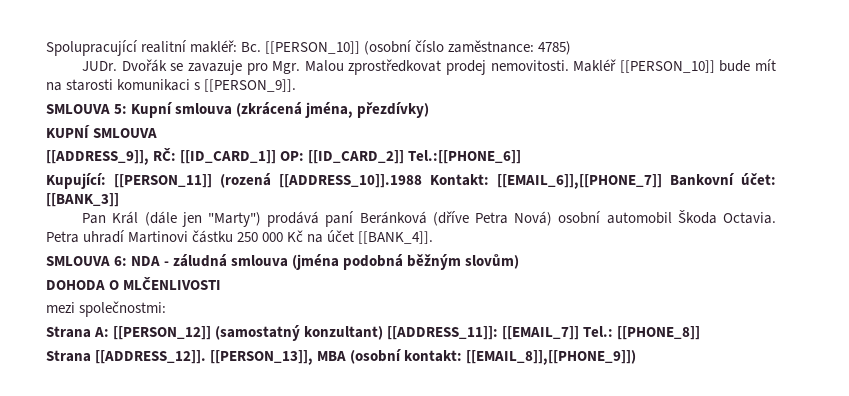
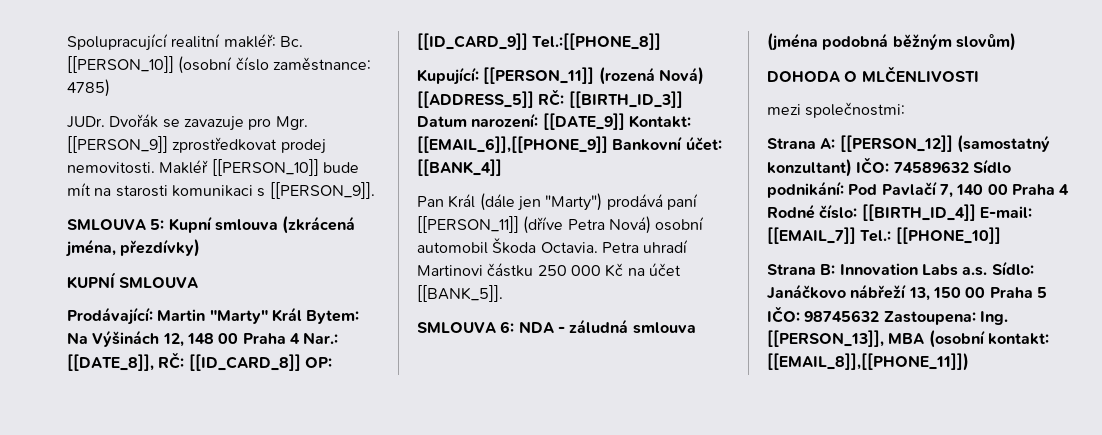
[304,60,344,72] Malou -> [67,136,168,153] [[PERSON_9]]
[46,148,522,165] [46,173,662,189] [[ADDRESS_9]], RČ: [[ID_CARD_1]] OP: [[ID_CARD_2]] Tel.:[[PHONE_6]] // Kupující: [[PERSON_11]] (rozená [[ADDRESS_10]].1988 Kontakt: [[EMAIL_6]],[[PHONE_7]] -> [67,307,360,325] [67,330,339,347] [67,352,332,371] [417,33,662,50] [417,67,704,85] [417,89,683,108] [417,113,691,130] [417,136,608,153] Prodávající: Martin "Marty" Král Bytem: Na Výšinách 12, 148 00 Praha 4 Nar.: [[DATE_8]], RČ: [[ID_CARD_8]] OP: [[ID_CARD_9]] Tel.:[[PHONE_8]] // Kupující: [[PERSON_11]] (rozená Nová) [[ADDRESS_5]] RČ: [[BIRTH_ID_3]] Datum narození: [[DATE_9]] Kontakt: [[EMAIL_6]],[[PHONE_9]]
[46,193,119,207] [[BANK_3]] -> [417,159,502,176] [[BANK_4]]
[359,211,427,224] Beránková -> [417,216,519,233] [[PERSON_11]]
[358,231,434,244] [[BANK_4]]. -> [417,285,503,302] [[BANK_5]].
[387,326,499,340] [[ADDRESS_11]]: -> [856,157,1011,174] [767,181,1070,198] [767,204,1032,221] IČO: 74589632 Sídlo podnikání: Pod Pavlačí 7, 140 00 Praha 4 Rodné číslo: [[BIRTH_ID_4]] E-mail:
[617,326,701,340] [46,350,207,364] [[PHONE_8]] // Strana [[ADDRESS_12]]. -> [895,227,1001,244] [767,261,1034,276] [767,284,1047,301] [767,306,1008,325] [[PHONE_10]] // Strana B: Innovation Labs a.s. Sídlo: Janáčkovo nábřeží 13, 150 00 Praha 5 IČO: 98745632 Zastoupena: Ing.
[466,350,637,365] [[EMAIL_8]],[[PHONE_9]]) -> [767,353,969,371] [[EMAIL_8]],[[PHONE_11]])

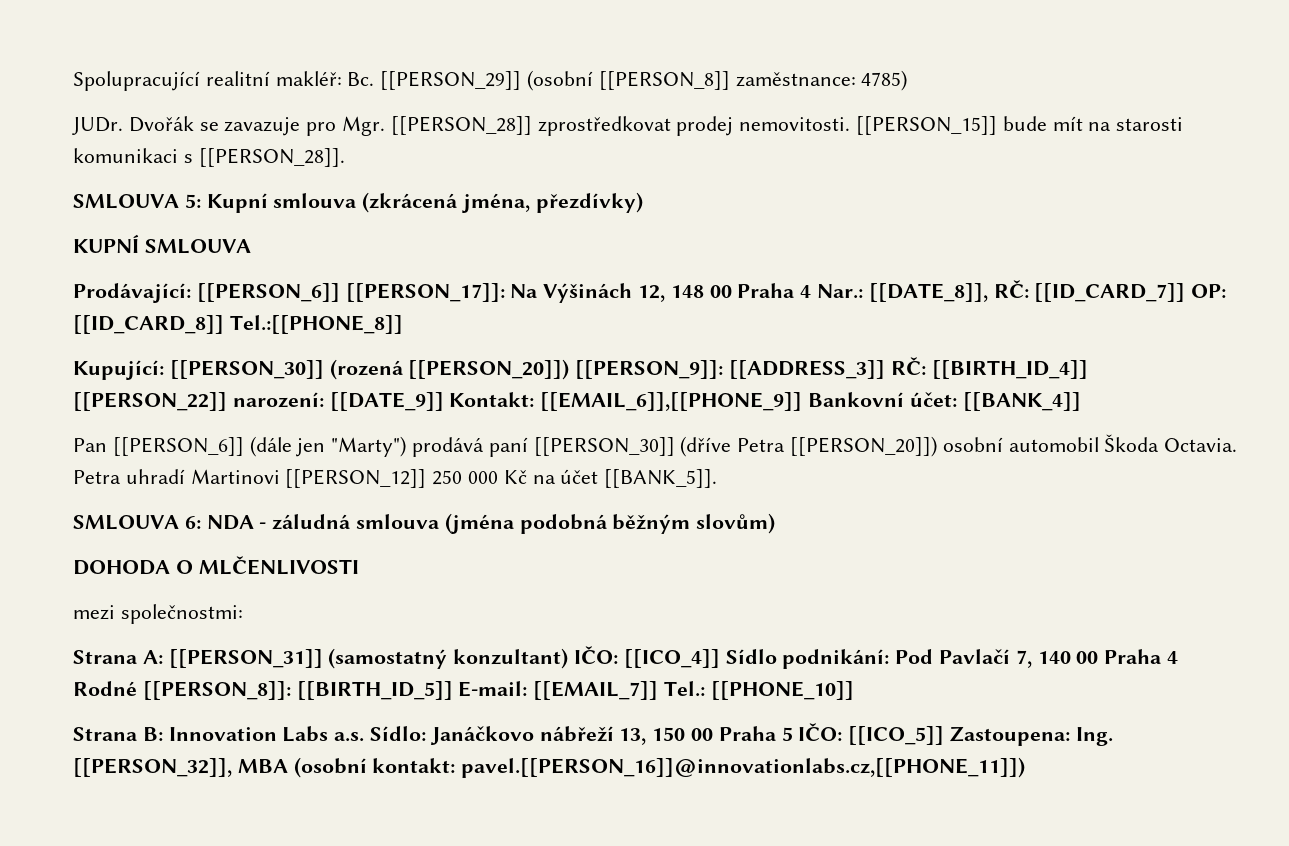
[67,56,269,74] [[PERSON_10]] (osobní číslo -> [380,70,730,91] [[PERSON_29]] (osobní [[PERSON_8]]
[67,136,168,153] [[PERSON_9]] -> [390,116,532,135] [[PERSON_28]]
[159,159,319,176] Makléř [[PERSON_10]] -> [856,116,998,135] [[PERSON_15]]
[269,182,375,199] [[PERSON_9]]. -> [198,148,345,167] [[PERSON_28]].
[157,307,360,324] Martin "Marty" Král Bytem: -> [196,283,505,302] [[PERSON_6]] [[PERSON_17]]:
[188,354,332,371] [417,33,528,50] [[ID_CARD_8]] OP: [[ID_CARD_9]] -> [1034,283,1227,302] [73,315,224,334] [[ID_CARD_7]] OP: [[ID_CARD_8]]
[483,67,704,85] [417,89,683,108] [417,116,467,127] [[PERSON_11]] (rozená Nová) [[ADDRESS_5]] RČ: [[BIRTH_ID_3]] Datum -> [169,357,1088,380] [73,392,227,411] [[PERSON_30]] (rozená [[PERSON_20]]) [[PERSON_9]]: [[ADDRESS_3]] RČ: [[BIRTH_ID_4]] [[PERSON_22]]
[448,194,476,208] Král -> [112,437,244,456] [[PERSON_6]]
[417,216,519,233] [[PERSON_11]] -> [533,437,675,456] [[PERSON_30]]
[608,216,651,234] Nová) -> [790,436,938,457] [[PERSON_20]])
[487,263,534,277] částku -> [285,469,427,488] [[PERSON_12]]
[839,135,953,152] [[PERSON_12]] -> [168,649,323,668] [[PERSON_31]]
[893,161,969,173] 74589632 -> [623,649,720,668] [[ICO_4]]
[819,204,976,221] číslo: [[BIRTH_ID_4]] -> [142,681,453,700] [[PERSON_8]]: [[BIRTH_ID_5]]
[804,310,880,322] 98745632 -> [848,726,945,745] [[ICO_5]]
[767,330,884,347] [[PERSON_13]], -> [73,758,232,777] [[PERSON_32]],
[767,353,969,371] [[EMAIL_8]],[[PHONE_11]]) -> [461,757,1026,778] pavel.[[PERSON_16]]@innovationlabs.cz,[[PHONE_11]])

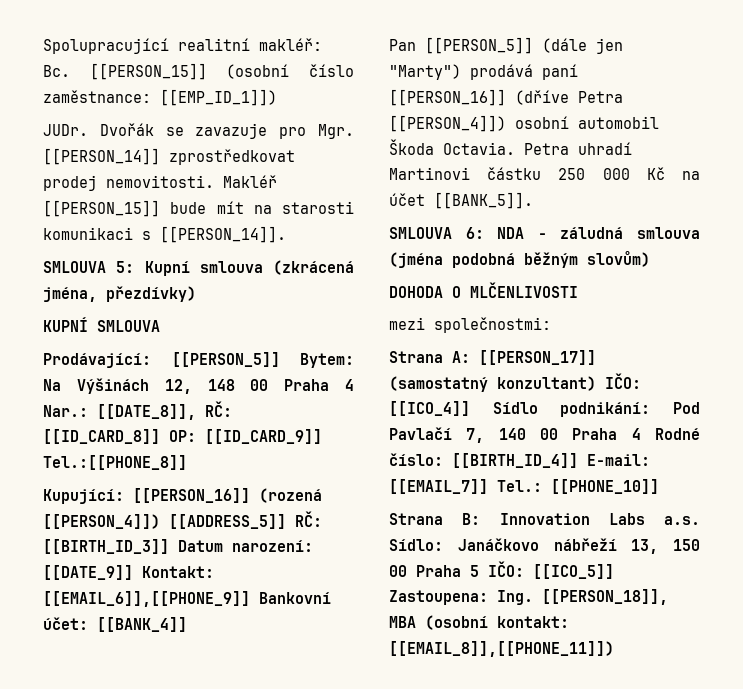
[380,70,908,91] [[PERSON_29]] (osobní [[PERSON_8]] zaměstnance: 4785) -> [89,63,354,80] [43,89,277,106] [[PERSON_15]] (osobní číslo zaměstnance: [[EMP_ID_1]])
[390,116,532,135] [[PERSON_28]] -> [43,148,160,165] [[PERSON_14]]
(851, 124) none -> [223,175,277,188] Makléř
[198,148,345,167] [[PERSON_28]]. -> [160,226,286,243] [[PERSON_14]].
[196,283,505,302] [[PERSON_6]] [[PERSON_17]]: -> [171,352,354,368] [[PERSON_5]] Bytem:
[1034,283,1227,302] [73,315,224,334] [[ID_CARD_7]] OP: [[ID_CARD_8]] -> [43,429,322,444] [[ID_CARD_8]] OP: [[ID_CARD_9]]
[169,357,1088,380] [73,392,227,411] [[PERSON_30]] (rozená [[PERSON_20]]) [[PERSON_9]]: [[ADDRESS_3]] RČ: [[BIRTH_ID_4]] [[PERSON_22]] -> [133,488,322,503] [43,511,322,529] [43,539,223,554] [[PERSON_16]] (rozená [[PERSON_4]]) [[ADDRESS_5]] RČ: [[BIRTH_ID_3]] Datum
[112,437,244,456] [[PERSON_6]] -> [425,37,533,54] [[PERSON_5]]
[533,437,675,456] [[PERSON_30]] -> [389,89,506,106] [[PERSON_16]]
[790,436,938,457] [[PERSON_20]]) -> [389,115,506,132] [[PERSON_4]])
[285,469,427,488] [[PERSON_12]] -> [487,167,542,180] částku
[168,649,323,668] [[PERSON_31]] -> [479,350,596,365] [[PERSON_17]]
[142,681,453,700] [[PERSON_8]]: [[BIRTH_ID_5]] -> [389,453,578,468] číslo: [[BIRTH_ID_4]]
[73,758,232,777] [[PERSON_32]], -> [542,589,668,605] [[PERSON_18]],
[461,757,1026,778] pavel.[[PERSON_16]]@innovationlabs.cz,[[PHONE_11]]) -> [389,641,614,657] [[EMAIL_8]],[[PHONE_11]])

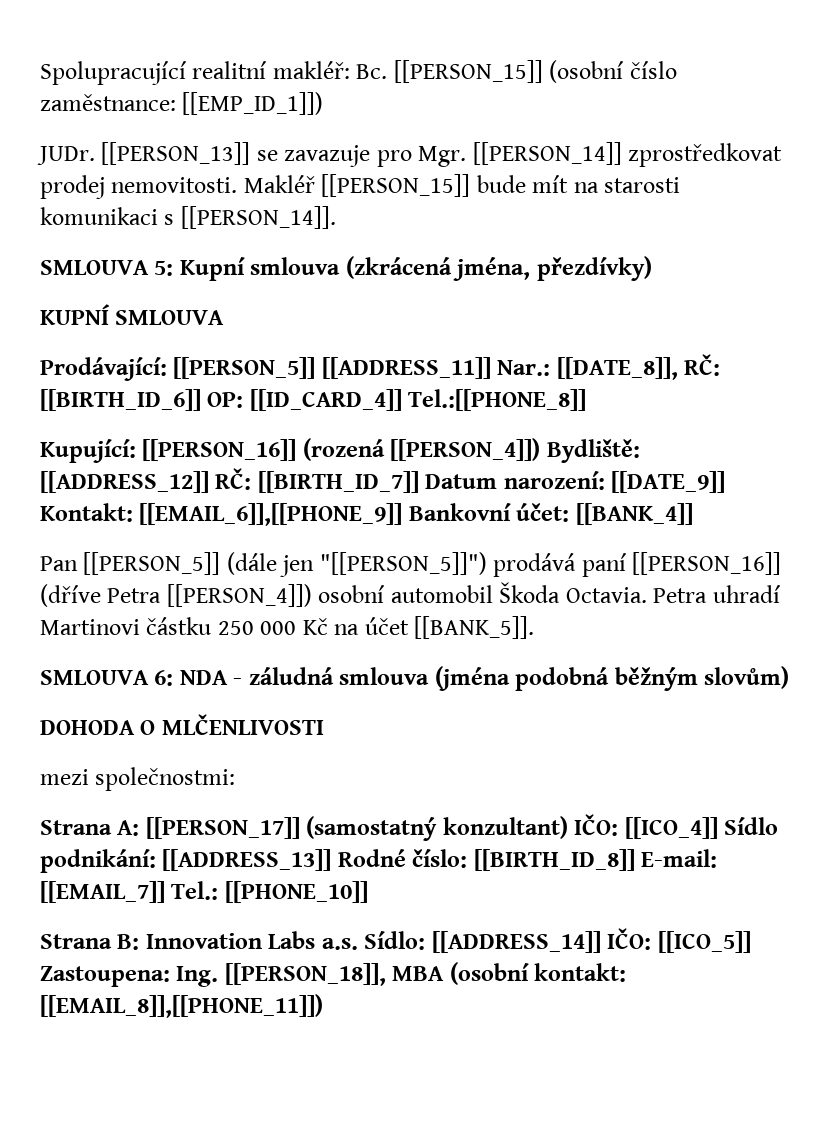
[99,123,154,136] Dvořák -> [101,142,251,165] [[PERSON_13]]
[300,353,354,368] [43,378,354,394] [43,401,232,420] [43,429,322,444] Bytem: Na Výšinách 12, 148 00 Praha 4 Nar.: [[DATE_8]], RČ: [[ID_CARD_8]] OP: [[ID_CARD_9]] -> [321,354,721,380] [40,389,402,411] [[ADDRESS_11]] Nar.: [[DATE_8]], RČ: [[BIRTH_ID_6]] OP: [[ID_CARD_4]]
[169,511,322,529] [43,539,169,554] [[ADDRESS_5]] RČ: [[BIRTH_ID_3]] -> [546,439,640,463] [40,468,419,493] Bydliště: [[ADDRESS_12]] RČ: [[BIRTH_ID_7]]
[389,64,461,80] "Marty") -> [319,552,487,575] "[[PERSON_5]]")
[673,402,700,414] [389,427,641,443] Pod Pavlačí 7, 140 00 Praha 4 -> [162,849,332,871] [[ADDRESS_13]]
[452,453,578,468] [[BIRTH_ID_4]] -> [473,849,635,871] [[BIRTH_ID_8]]
[457,538,700,554] [389,565,479,577] Janáčkovo nábřeží 13, 150 00 Praha 5 -> [431,931,601,953] [[ADDRESS_14]]

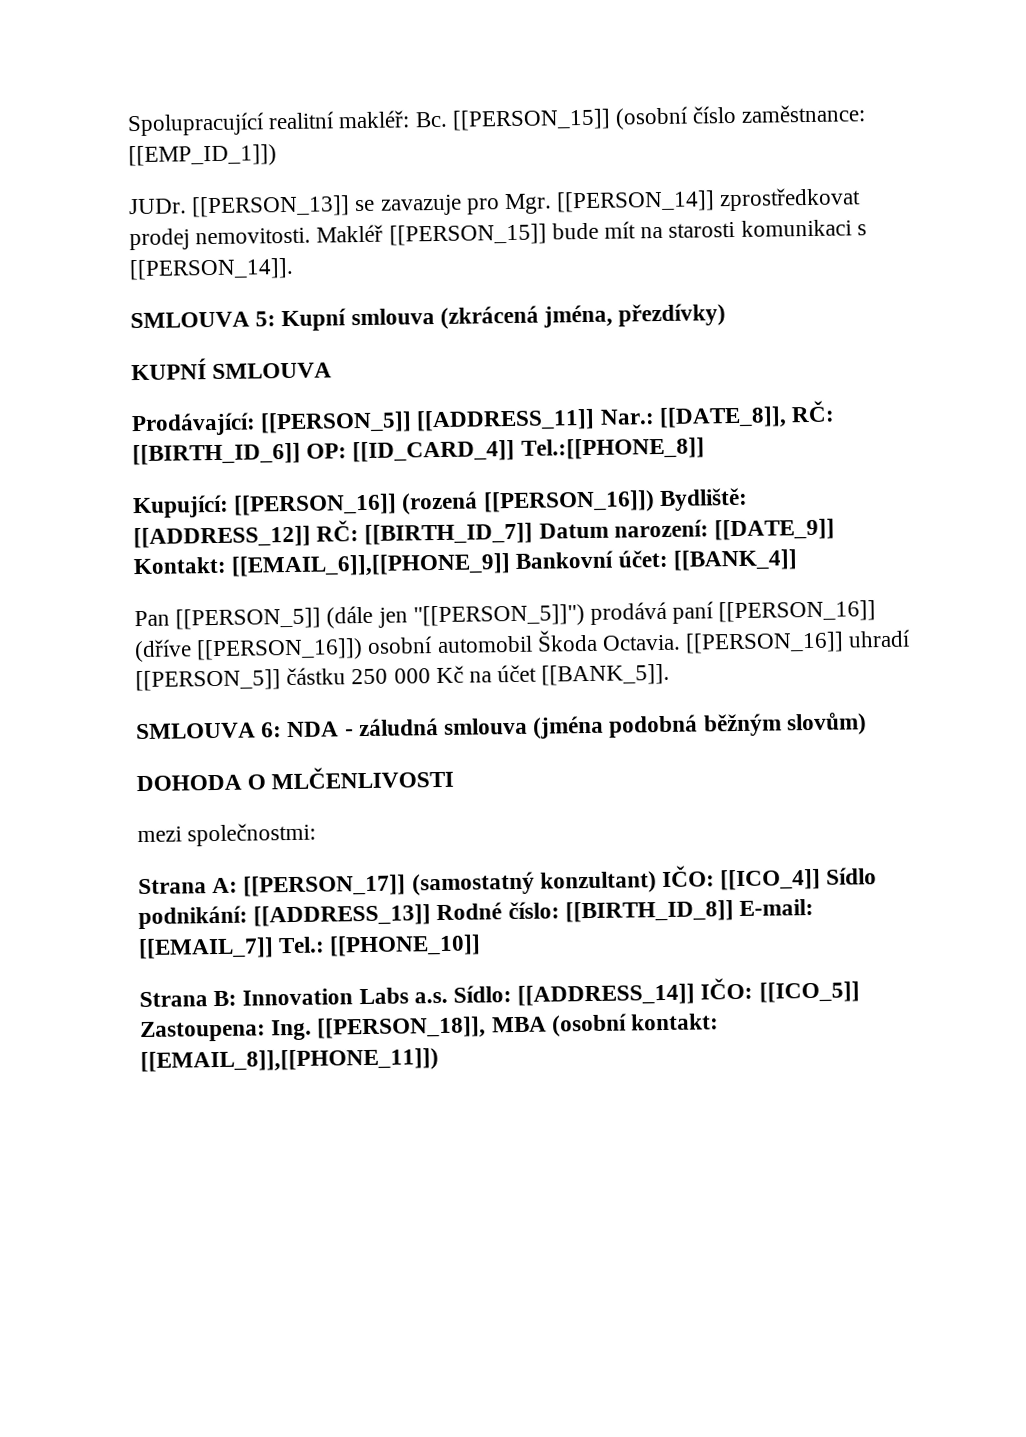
[390,438,541,461] [[PERSON_4]]) -> [482,490,655,514] [[PERSON_16]])
[107,584,312,607] Petra [[PERSON_4]]) -> [196,638,364,662] [[PERSON_16]])
[653,585,781,603] [40,619,140,635] Petra uhradí Martinovi -> [685,629,912,654] [135,669,281,692] [[PERSON_16]] uhradí [[PERSON_5]]

